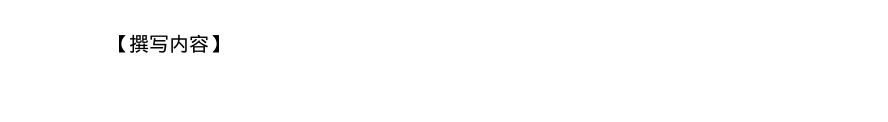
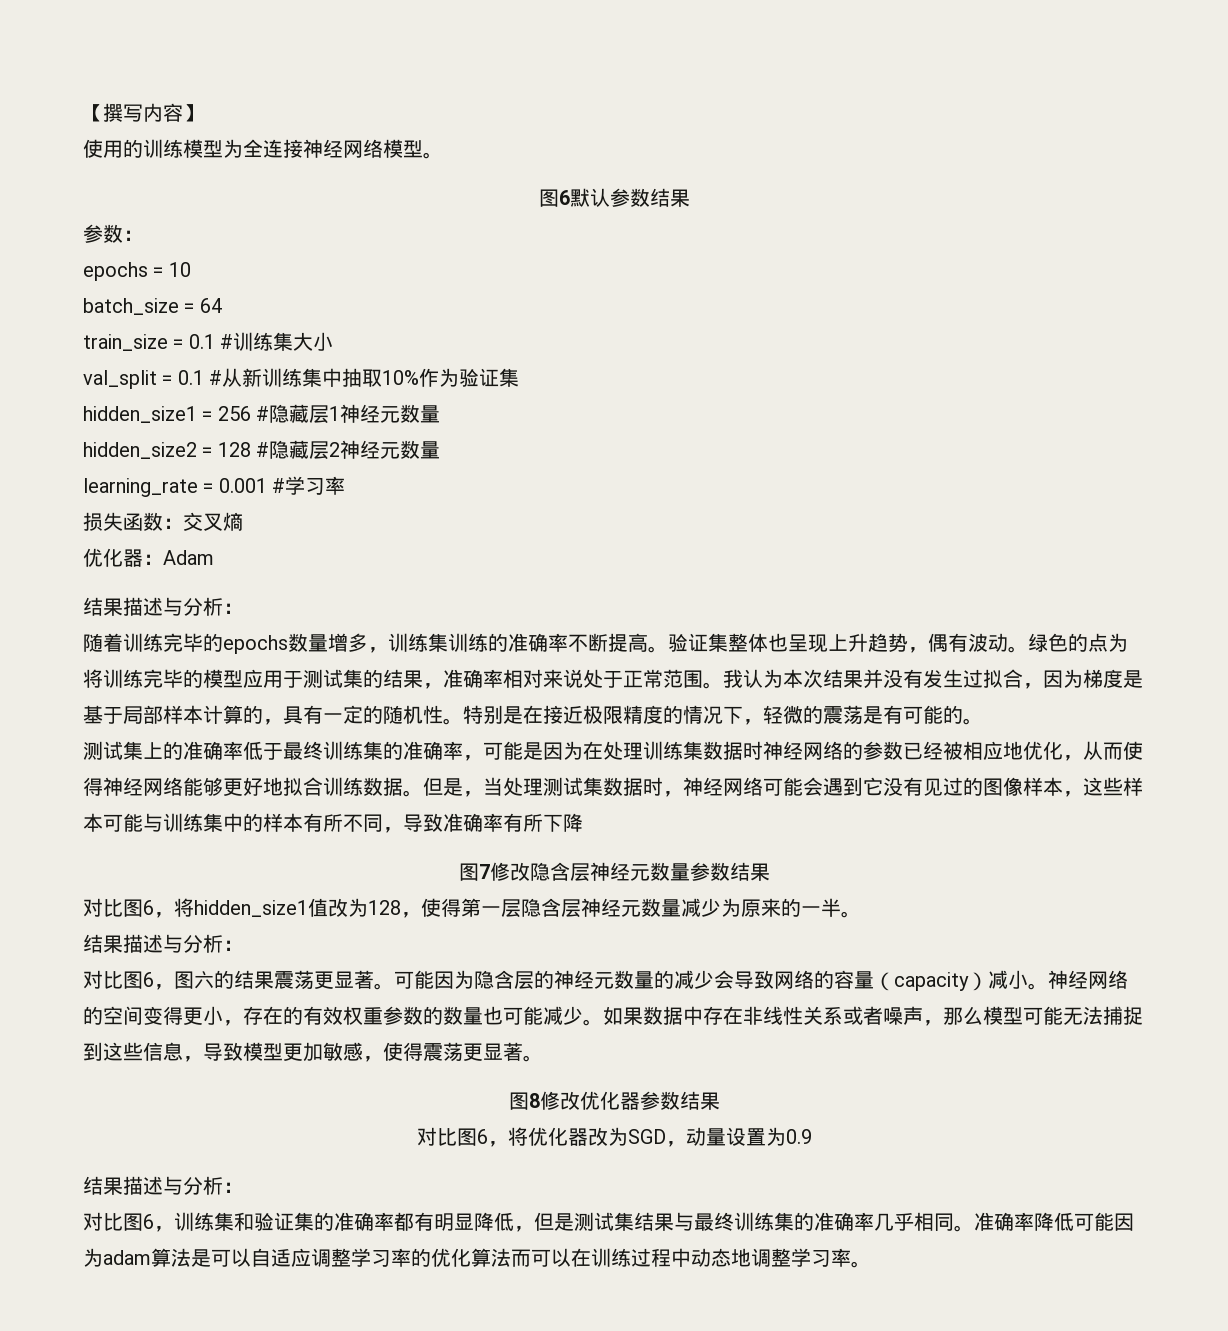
(229, 44) none -> [83,139,443,159] [538,188,690,207] [83,224,143,243] [83,262,191,281] [83,298,222,315] [83,332,334,351] [83,368,520,389] [83,404,441,424] [83,440,441,460] [83,476,346,497] [83,512,243,531] [83,548,214,567] [83,597,243,616] [83,633,1128,654] [83,669,1143,689] [83,705,983,725] [83,741,1143,761] [83,777,1143,797] [83,813,583,833] [458,862,770,882] [83,898,861,918] [83,934,243,953] [83,970,1128,991] [83,1006,1143,1026] [83,1042,543,1062] [508,1091,720,1110] [416,1127,812,1147] [83,1176,243,1195] [83,1212,1134,1232] [83,1248,871,1268] // 使用的训练模型为全连接神经网络模型。 // 图6默认参数结果 // 参数： // epochs = 10 // batch_size = 64 // train_size = 0.1 #训练集大小 // val_split = 0.1 #从新训练集中抽取10%作为验证集 // hidden_size1 = 256 #隐藏层1神经元数量 // hidden_size2 = 128 #隐藏层2神经元数量 // learning_rate = 0.001 #学习率 // 损失函数：交叉熵 // 优化器：Adam // 结果描述与分析： // 随着训练完毕的epochs数量增多，训练集训练的准确率不断提高。验证集整体也呈现上升趋势，偶有波动。绿色的点为将训练完毕的模型应用于测试集的结果，准确率相对来说处于正常范围。我认为本次结果并没有发生过拟合，因为梯度是基于局部样本计算的，具有一定的随机性。特别是在接近极限精度的情况下，轻微的震荡是有可能的。 // 测试集上的准确率低于最终训练集的准确率，可能是因为在处理训练集数据时神经网络的参数已经被相应地优化，从而使得神经网络能够更好地拟合训练数据。但是，当处理测试集数据时，神经网络可能会遇到它没有见过的图像样本，这些样本可能与训练集中的样本有所不同，导致准确率有所下降 // 图7修改隐含层神经元数量参数结果 // 对比图6，将hidden_size1值改为128，使得第一层隐含层神经元数量减少为原来的一半。 // 结果描述与分析： // 对比图6，图六的结果震荡更显著。可能因为隐含层的神经元数量的减少会导致网络的容量（capacity）减小。神经网络的空间变得更小，存在的有效权重参数的数量也可能减少。如果数据中存在非线性关系或者噪声，那么模型可能无法捕捉到这些信息，导致模型更加敏感，使得震荡更显著。 // 图8修改优化器参数结果 // 对比图6，将优化器改为SGD，动量设置为0.9 // 结果描述与分析： // 对比图6，训练集和验证集的准确率都有明显降低，但是测试集结果与最终训练集的准确率几乎相同。准确率降低可能因为adam算法是可以自适应调整学习率的优化算法而可以在训练过程中动态地调整学习率。

